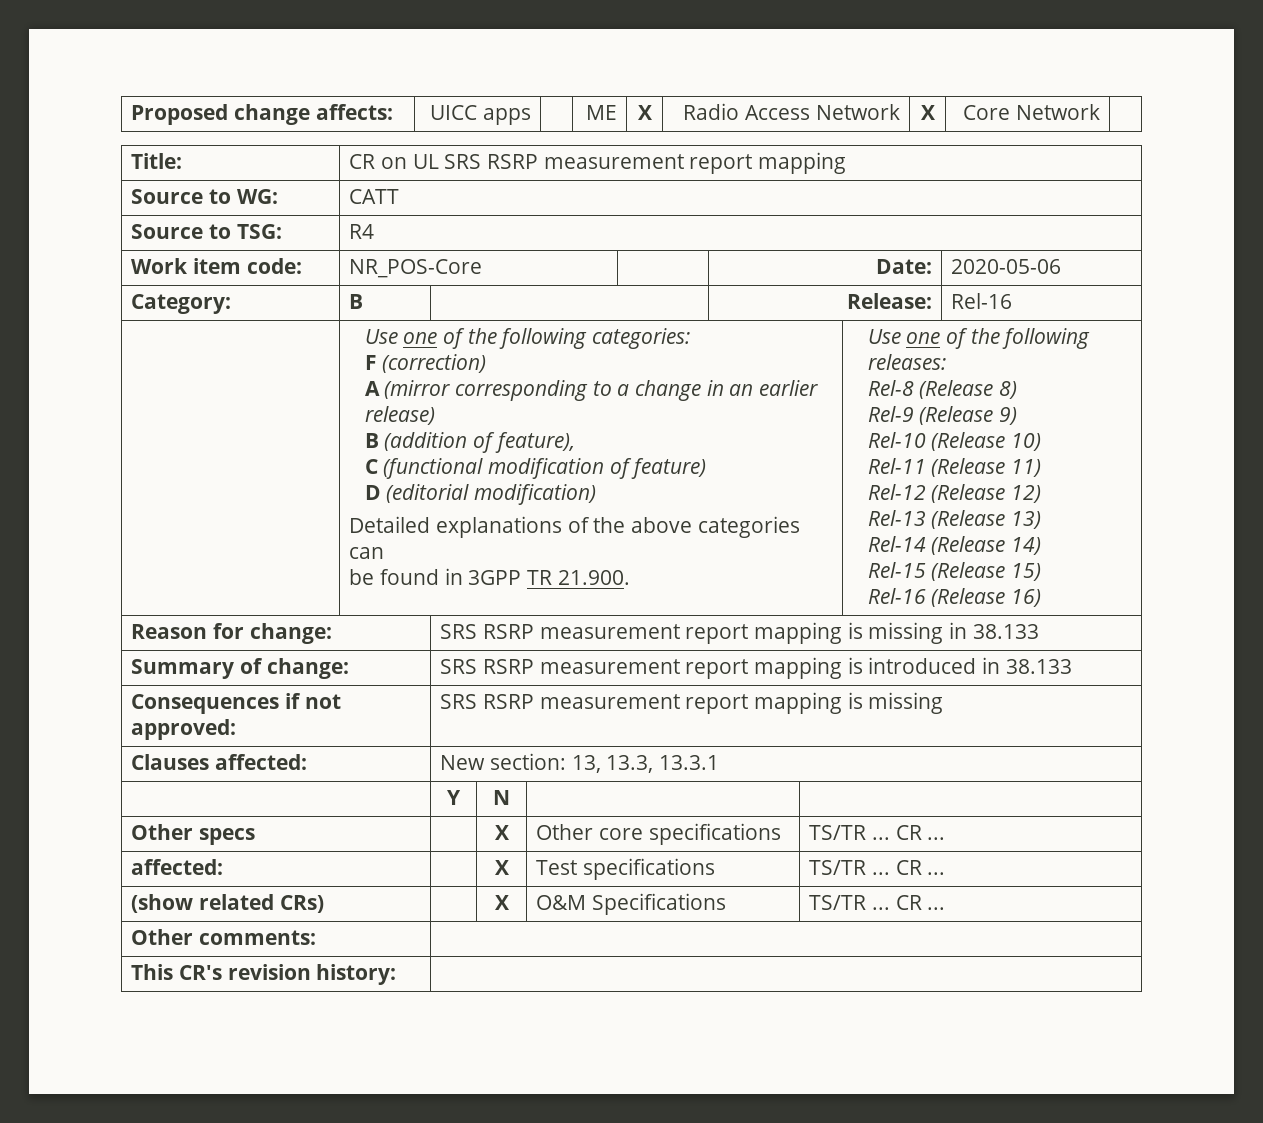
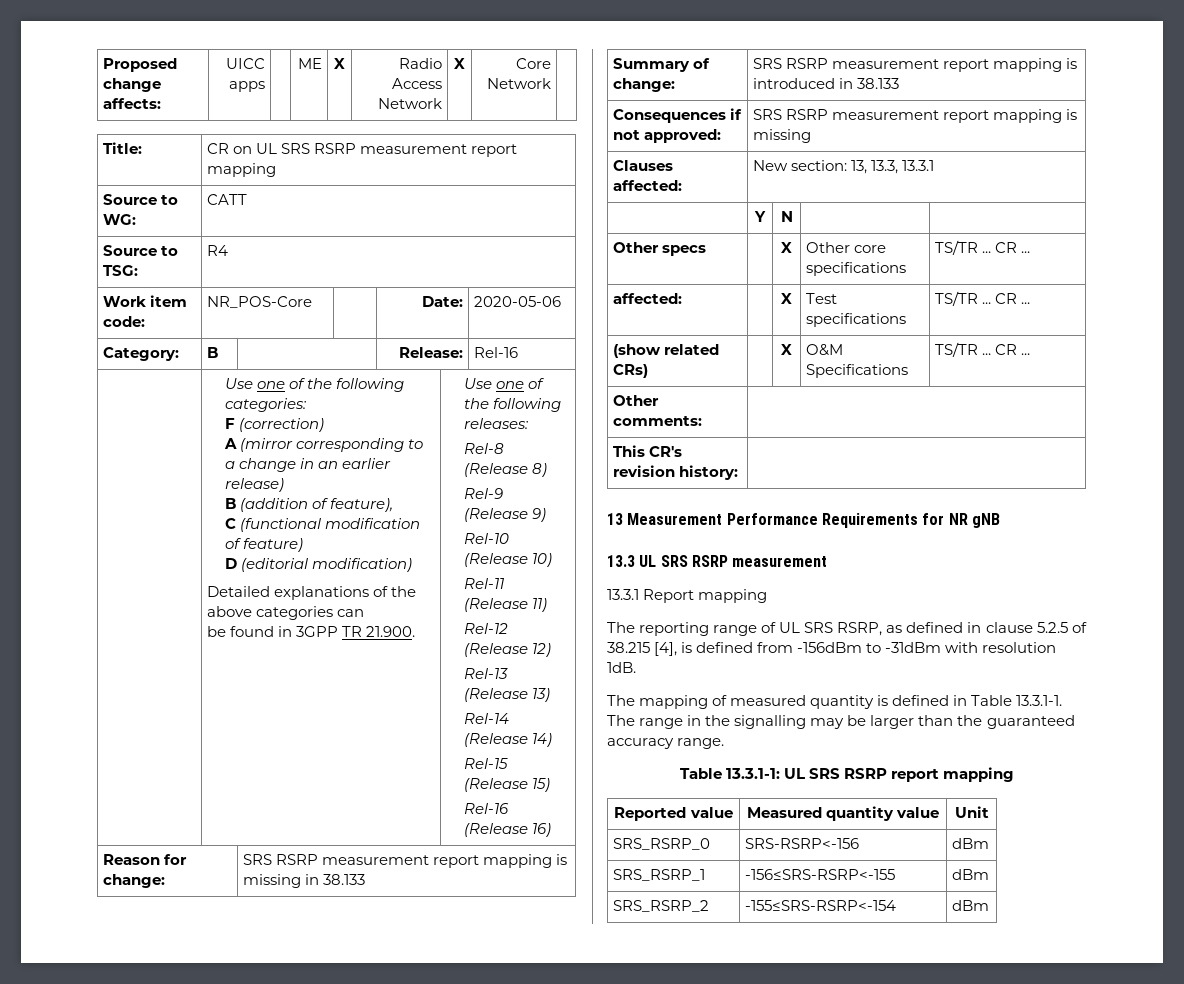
(397, 974) none -> [607,513,1000,528] [607,555,828,567] [607,589,768,603] [607,622,1087,636] [607,642,1057,656] [607,662,636,673] [607,695,1063,709] [607,715,1075,729] [607,738,725,749] [679,767,1015,782] [614,807,733,821] [746,806,940,821] [954,806,989,818] [613,838,711,850] [745,838,860,849] [952,838,990,849] [613,869,706,881] [745,869,896,880] [952,869,990,880] [613,900,710,912] [745,900,897,911] [952,900,990,911] // 13 Measurement Performance Requirements for NR gNB // 13.3 UL SRS RSRP measurement // 13.3.1 Report mapping // The reporting range of UL SRS RSRP, as defined in clause 5.2.5 of 38.215 [4], is defined from -156dBm to -31dBm with resolution 1dB. // The mapping of measured quantity is defined in Table 13.3.1-1. The range in the signalling may be larger than the guaranteed accuracy range. // Table 13.3.1-1: UL SRS RSRP report mapping // Reported value | Measured quantity value | Unit // SRS_RSRP_0 | SRS-RSRP<-156 | dBm // SRS_RSRP_1 | -156≤SRS-RSRP<-155 | dBm // SRS_RSRP_2 | -155≤SRS-RSRP<-154 | dBm

